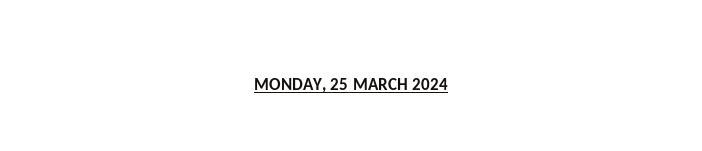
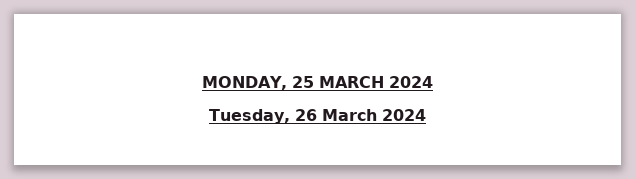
(449, 84) none -> [209,109,426,124] // Tuesday, 26 March 2024

